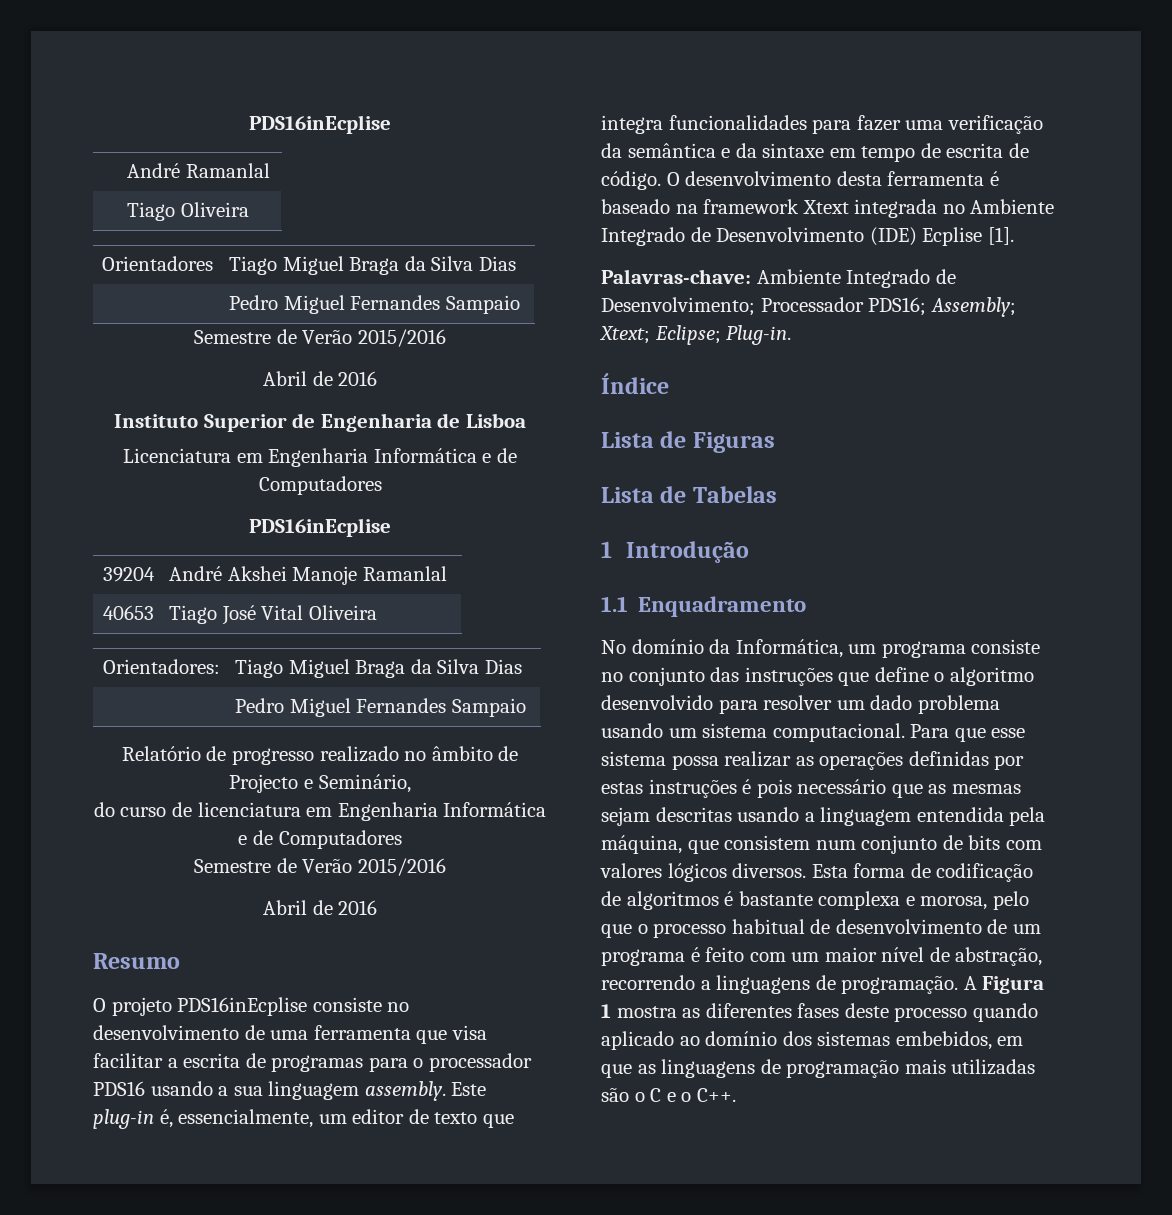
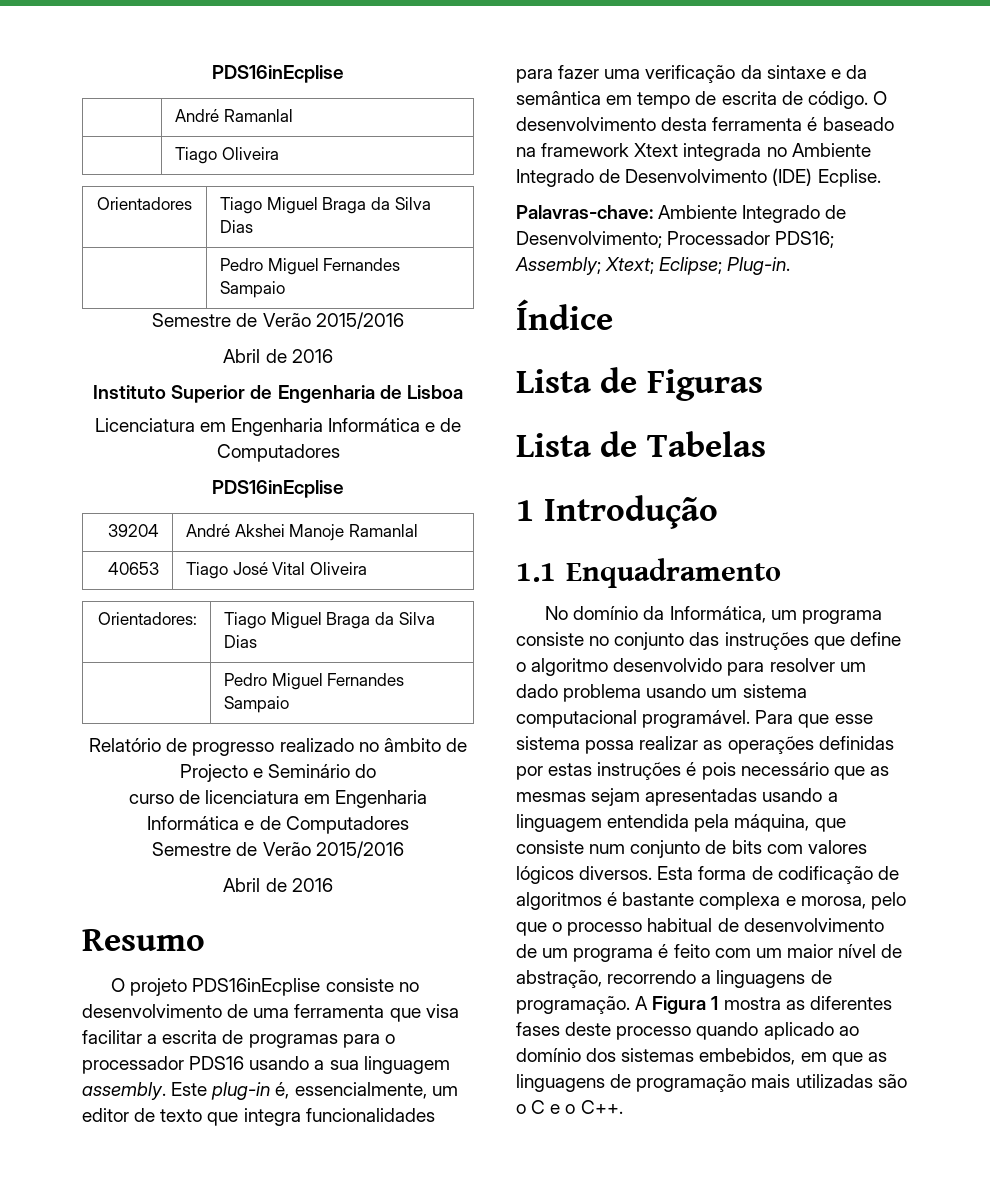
[318,774,411,793] [93,802,115,817] Seminário, // do -> [268,764,377,778] Seminário do //
[627,143,716,158] semântica -> [766,65,826,79] sintaxe
[762,143,825,158] sintaxe -> [516,91,601,105] semântica
[922,227,1014,246] Ecplise [1]. -> [817,169,881,187] Ecplise.
[772,723,905,742] computacional. -> [516,710,751,728] computacional programável.
[655,807,732,822] descritas -> [645,788,758,806] apresentadas
[724,835,811,850] consistem -> [516,840,584,854] consiste

